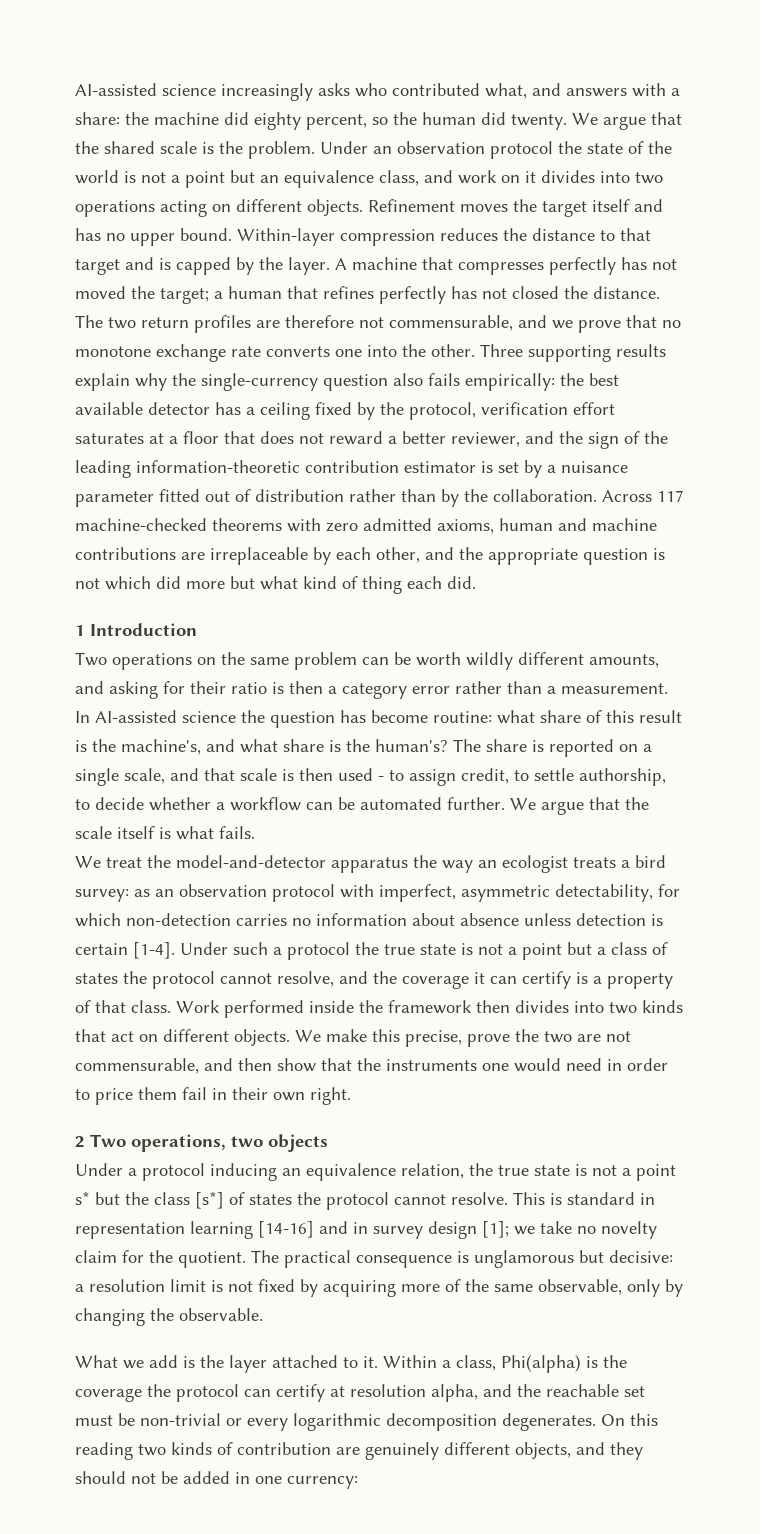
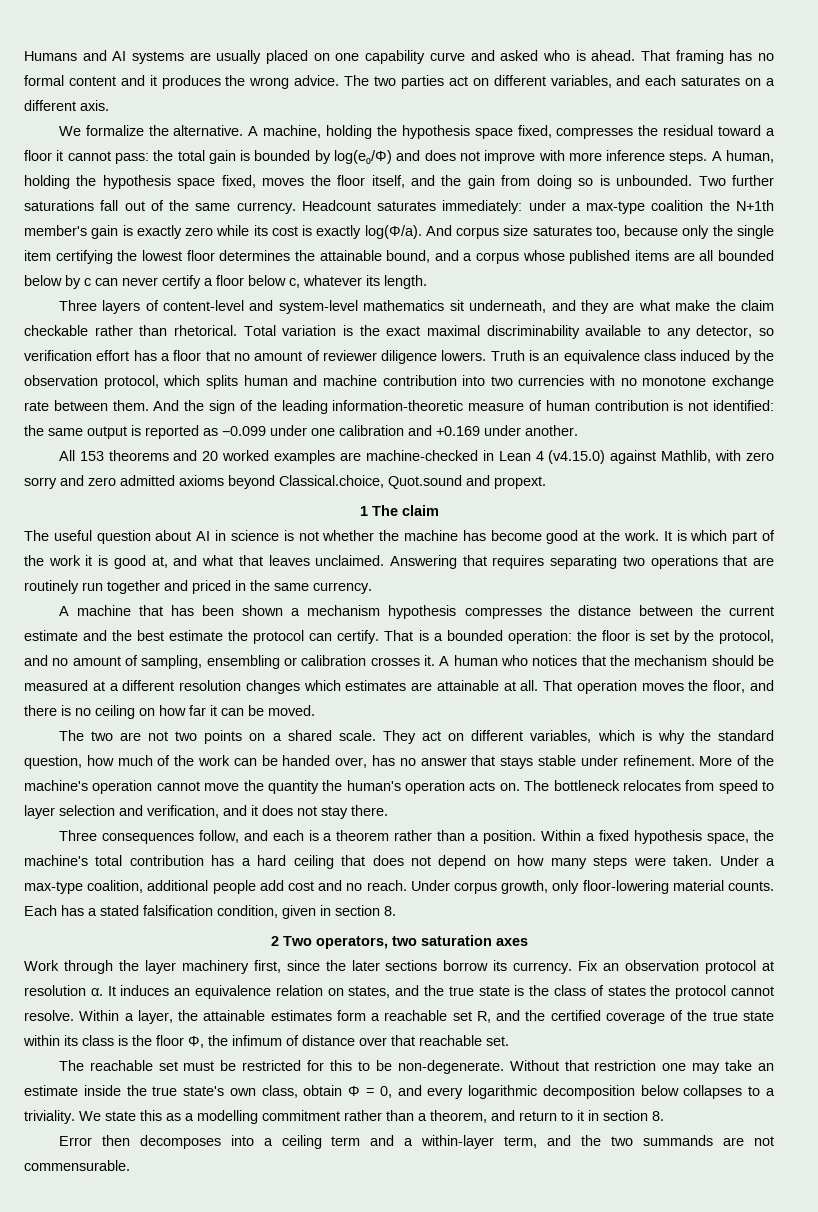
[75,83,680,101] [75,112,682,130] [75,141,672,159] [75,170,663,188] [75,199,663,217] [75,228,651,246] [75,257,677,275] [75,286,660,304] [75,315,681,333] [75,344,666,362] [75,373,619,391] [75,402,615,420] [75,431,554,447] AI-assisted science increasingly asks who contributed what, and answers with a share: the machine did eighty percent, so the human did twenty. We argue that the shared scale is the problem. Under an observation protocol the state of the world is not a point but an equivalence class, and work on it divides into two operations acting on different objects. Refinement moves the target itself and has no upper bound. Within-layer compression reduces the distance to that target and is capped by the layer. A machine that compresses perfectly has not moved the target; a human that refines perfectly has not closed the distance. The two return profiles are therefore not commensurable, and we prove that no monotone exchange rate converts one into the other. Three supporting results explain why the single-currency question also fails empirically: the best available detector has a ceiling fixed by the protocol, verification effort saturates at a floor that does not reward a better reviewer, and -> [24,50,775,64] [24,75,776,89] [24,100,109,111] [58,125,775,139] [24,150,774,164] [24,175,775,189] [24,200,774,214] [24,225,774,239] [24,250,774,264] [24,275,427,289] [58,300,774,314] [24,325,774,339] [24,350,774,364] [24,375,774,389] [24,400,180,411] Humans and AI systems are usually placed on one capability curve and asked who is ahead. That framing has no formal content and it produces the wrong advice. The two parties act on different variables, and each saturates on a different axis. // We formalize the alternative. A machine, holding the hypothesis space fixed, compresses the residual toward a floor it cannot pass: the total gain is bounded by log(e₀/Φ) and does not improve with more inference steps. A human, holding the hypothesis space fixed, moves the floor itself, and the gain from doing so is unbounded. Two further saturations fall out of the same currency. Headcount saturates immediately: under a max-type coalition the N+1th member's gain is exactly zero while its cost is exactly log(Φ/a). And corpus size saturates too, because only the single item certifying the lowest floor determines the attainable bound, and a corpus whose published items are all bounded below by c can never certify a floor below c, whatever its length. // Three layers of content-level and system-level mathematics sit underneath, and they are what make the claim checkable rather than rhetorical. Total variation is the exact maximal discriminability available to any detector, so verification effort has a floor that no amount of reviewer diligence lowers. Truth is an equivalence class induced by the observation protocol, which splits human and machine contribution into two currencies with no monotone exchange rate between them. And
[305,460,628,478] [75,489,684,507] [75,518,657,534] [75,547,665,565] [75,576,476,594] [75,623,197,636] [75,652,659,670] [75,681,668,699] [75,710,682,728] [75,739,652,757] [75,768,666,786] [75,797,649,815] [75,826,255,840] [75,855,666,873] [75,884,680,902] [75,913,663,927] [75,942,606,960] contribution estimator is set by a nuisance parameter fitted out of distribution rather than by the collaboration. Across 117 machine-checked theorems with zero admitted axioms, human and machine contributions are irreplaceable by each other, and the appropriate question is not which did more but what kind of thing each did. // 1 Introduction // Two operations on the same problem can be worth wildly different amounts, and asking for their ratio is then a category error rather than a measurement. In AI-assisted science the question has become routine: what share of this result is the machine's, and what share is the human's? The share is reported on a single scale, and that scale is then used - to assign credit, to settle authorship, to decide whether a workflow can be automated further. We argue that the scale itself is what fails. // We treat the model-and-detector apparatus the way an ecologist treats a bird survey: as an observation protocol with imperfect, asymmetric detectability, for which non-detection carries no information about absence unless detection is certain [1-4]. Under such a protocol the true state is not a point but a -> [468,400,774,411] [24,425,578,439] [58,450,774,464] [24,475,546,489] [359,505,439,516] [24,530,776,544] [24,555,774,569] [24,580,372,594] [58,605,775,619] [24,630,774,644] [24,655,775,669] [24,680,774,694] [24,705,315,719] [58,730,774,744] [24,755,774,769] [24,780,774,794] [24,805,388,819] [58,830,774,844] [24,855,776,869] [24,880,774,894] [24,905,396,919] [270,935,528,949] [24,960,775,974] [24,985,550,999] measure of human contribution is not identified: the same output is reported as −0.099 under one calibration and +0.169 under another. // All 153 theorems and 20 worked examples are machine-checked in Lean 4 (v4.15.0) against Mathlib, with zero sorry and zero admitted axioms beyond Classical.choice, Quot.sound and propext. // 1 The claim // The useful question about AI in science is not whether the machine has become good at the work. It is which part of the work it is good at, and what that leaves unclaimed. Answering that requires separating two operations that are routinely run together and priced in the same currency. // A machine that has been shown a mechanism hypothesis compresses the distance between the current estimate and the best estimate the protocol can certify. That is a bounded operation: the floor is set by the protocol, and no amount of sampling, ensembling or calibration crosses it. A human who notices that the mechanism should be measured at a different resolution changes which estimates are attainable at all. That operation moves the floor, and there is no ceiling on how far it can be moved. // The two are not two points on a shared scale. They act on different variables, which is why the standard question, how much of the work can be handed over, has no answer that stays stable under refinement. More of the machine's operation cannot move the quantity the human's operation acts on. The bottleneck relocates from speed to layer selection and verification, and it does not stay there. // Three consequences follow, and each is a theorem rather than a position. Within a fixed hypothesis space, the machine's total contribution has a hard ceiling that does not depend on how many steps were taken. Under a max-type coalition, additional people add cost and no reach. Under corpus growth, only floor-lowering material counts. Each has a stated falsification condition, given in section 8. // 2 Two operators, two saturation axes // Work through the layer machinery first, since the later sections borrow its currency. Fix an observation protocol at resolution α. It induces an equivalence relation on states, and the true state is the
[277,971,673,989] [75,1000,683,1018] [75,1029,631,1047] [75,1058,668,1074] [75,1087,351,1105] [75,1134,328,1152] [75,1163,676,1181] [75,1191,655,1210] [75,1221,657,1239] [75,1250,673,1268] [75,1279,683,1297] [75,1308,263,1326] [75,1354,627,1373] [75,1384,645,1402] [75,1413,658,1431] [75,1442,643,1460] [75,1471,358,1489] resolve, and the coverage it can certify is a property of that class. Work performed inside the framework then divides into two kinds that act on different objects. We make this precise, prove the two are not commensurable, and then show that the instruments one would need in order to price them fail in their own right. // 2 Two operations, two objects // Under a protocol inducing an equivalence relation, the true state is not a point s* but the class [s*] of states the protocol cannot resolve. This is standard in representation learning [14-16] and in survey design [1]; we take no novelty claim for the quotient. The practical consequence is unglamorous but decisive: a resolution limit is not fixed by acquiring more of the same observable, only by changing the observable. // What we add is the layer attached to it. Within a class, Phi(alpha) is the coverage the protocol can certify at resolution alpha, and the reachable set must be non-trivial or every logarithmic decomposition degenerates. On this reading two kinds of contribution are genuinely different objects, and they should not be added in one currency: -> [24,1010,775,1024] [23,1035,509,1048] [58,1060,775,1074] [24,1085,776,1099] [24,1110,664,1124] [58,1135,774,1149] [24,1160,130,1171] resolve. Within a layer, the attainable estimates form a reachable set R, and the certified coverage of the true state within its class is the floor Φ, the infimum of distance over that reachable set. // The reachable set must be restricted for this to be non-degenerate. Without that restriction one may take an estimate inside the true state's own class, obtain Φ = 0, and every logarithmic decomposition below collapses to a triviality. We state this as a modelling commitment rather than a theorem, and return to it in section 8. // Error then decomposes into a ceiling term and a within-layer term, and the two summands are not commensurable.

